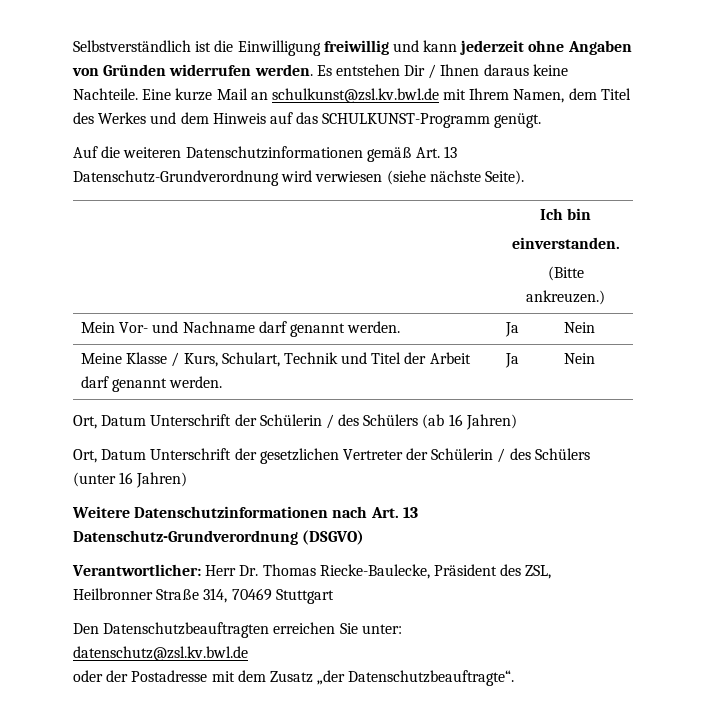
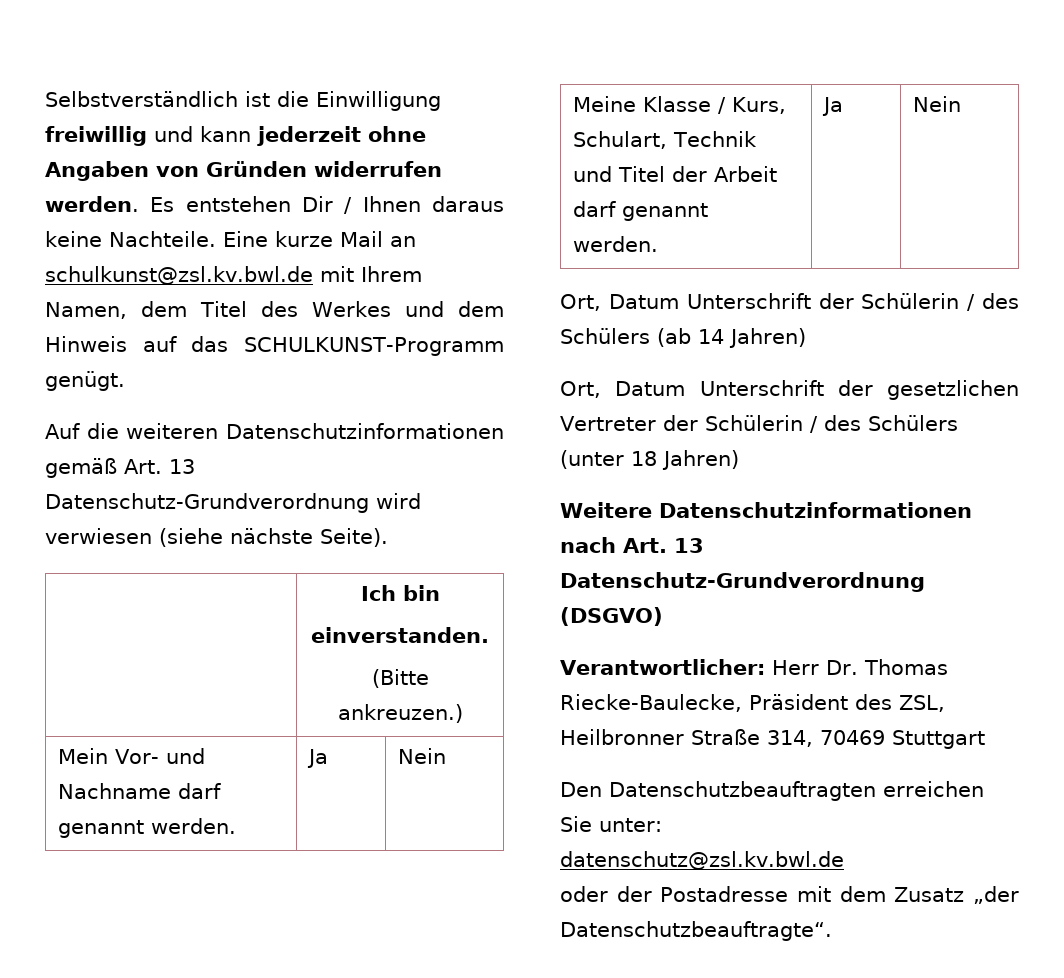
[448,414,463,426] 16 -> [698,329,724,344] 14
[119,472,134,484] 16 -> [631,451,657,466] 18

